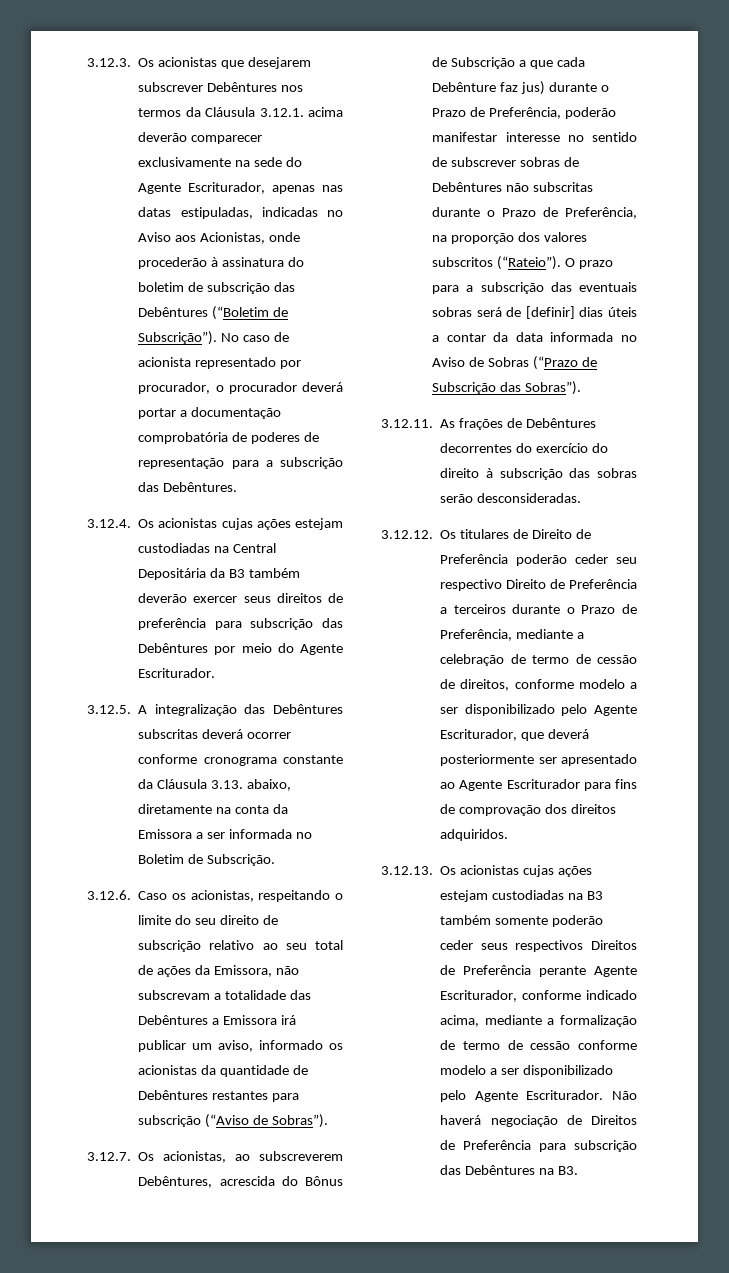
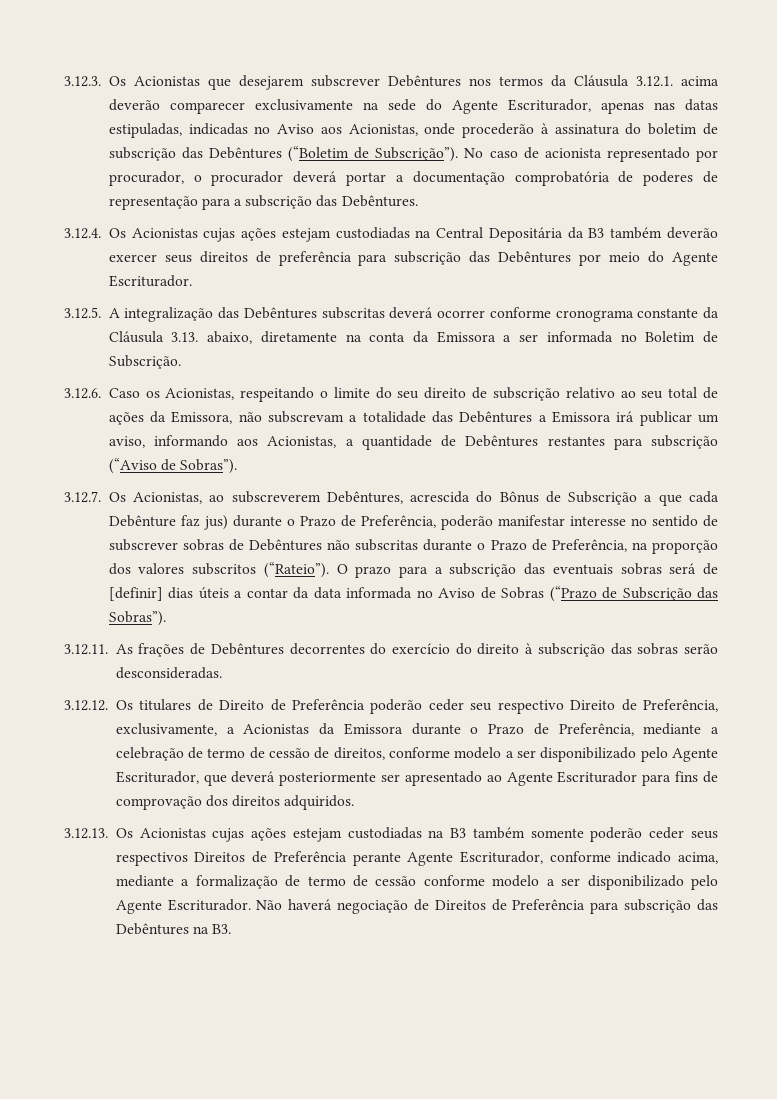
[158,57,218,67] acionistas -> [133,76,200,86] Acionistas
[158,518,218,528] acionistas -> [131,228,198,238] Acionistas
[190,890,254,902] acionistas, -> [165,388,235,400] Acionistas,
[259,1040,343,1050] [138,1065,217,1075] informado os acionistas da -> [153,435,354,448] informando aos Acionistas, a
[163,1151,227,1163] acionistas, -> [133,492,203,504] Acionistas,
[569,579,637,589] [440,604,506,614] Preferência a terceiros -> [643,699,718,712] [115,723,403,736] Preferência, exclusivamente, a Acionistas da Emissora
[460,865,520,875] acionistas -> [139,828,206,838] Acionistas

